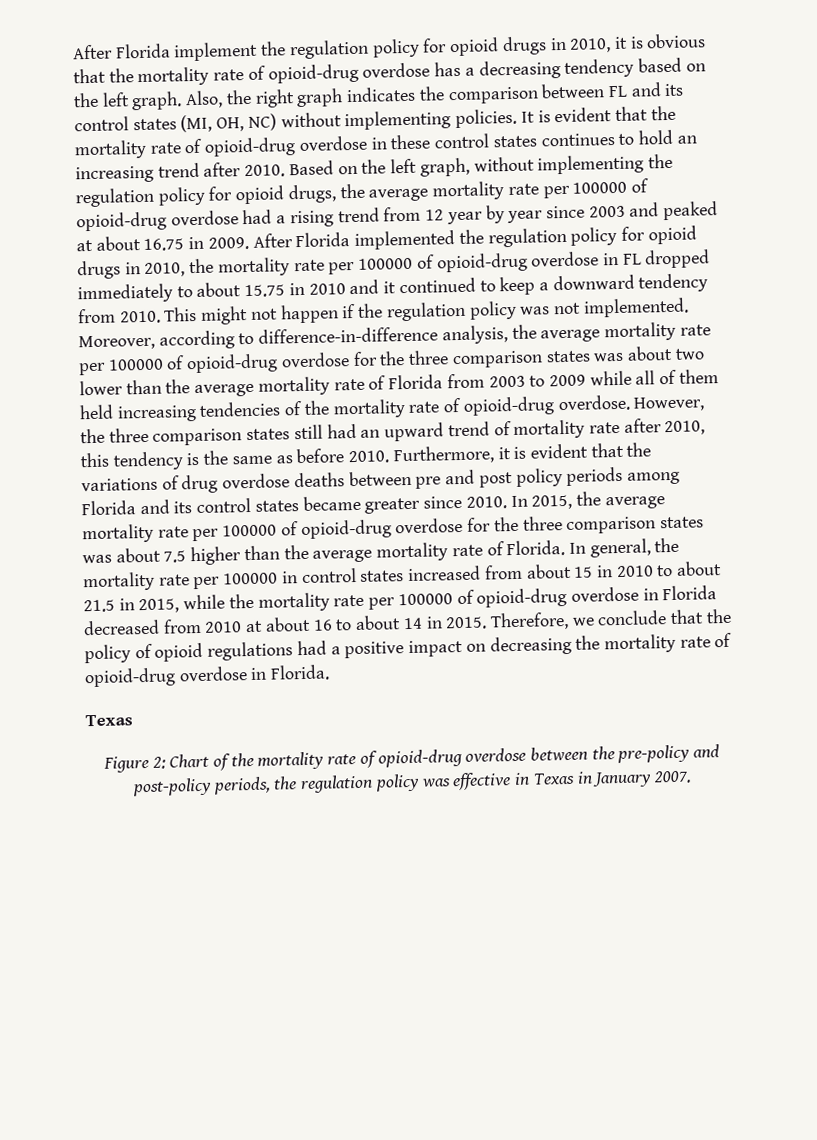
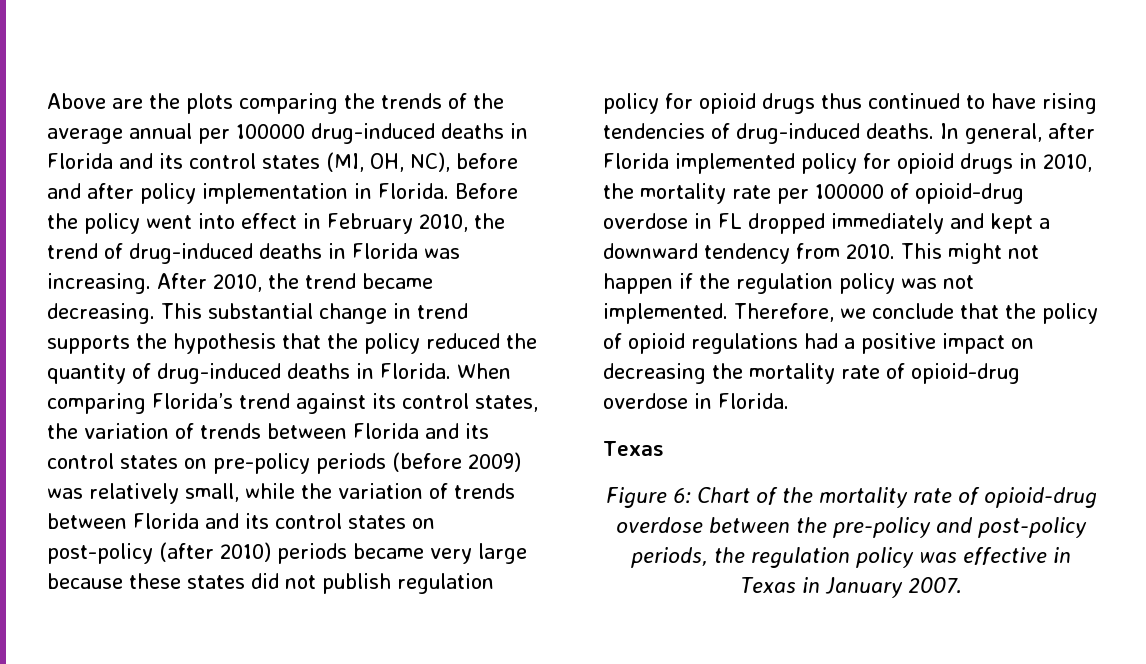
[72,33,707,62] [73,57,706,87] [73,83,628,111] After Florida implement the regulation policy for opioid drugs in 2010, it is obvious that the mortality rate of opioid-drug overdose has a decreasing tendency based on the left graph. Also, the right graph indicates the comparison between FL -> [47,93,504,114] [47,123,528,144] [47,153,113,169] Above are the plots comparing the trends of the average annual per 100000 drug-induced deaths in Florida
[247,105,676,131] [74,129,697,160] [75,153,673,184] [75,178,649,208] [76,201,719,232] [76,227,567,252] NC) without implementing policies. It is evident that the mortality rate of opioid-drug overdose in these control states continues to hold an increasing trend after 2010. Based on the left graph, without implementing the regulation policy for opioid drugs, the average mortality rate per 100000 of opioid-drug overdose had a rising trend from 12 year by year since 2003 and peaked at about 16.75 in 2009. After Florida implemented the regulation -> [410,152,518,172] [47,183,518,204] [47,213,505,234] [47,243,460,264] [47,273,433,294] [47,303,468,324] [47,333,537,354] [47,363,511,384] [47,393,538,414] [47,423,489,439] [47,452,521,474] [47,483,515,504] [47,513,435,529] [47,542,527,564] [47,573,494,594] [603,93,1097,114] [603,123,1095,144] [603,153,795,174] NC), before and after policy implementation in Florida. Before the policy went into effect in February 2010, the trend of drug-induced deaths in Florida was increasing. After 2010, the trend became decreasing. This substantial change in trend supports the hypothesis that the policy reduced the quantity of drug-induced deaths in Florida. When comparing Florida’s trend against its control states, the variation of trends between Florida and its control states on pre-policy periods (before 2009) was relatively small, while the variation of trends between Florida and its control states on post-policy (after 2010) periods became very large because these states did not publish regulation policy for opioid drugs thus continued to have rising tendencies of drug-induced deaths. In general, after Florida implemented
[176,276,536,298] to about 15.75 in 2010 and it continued to keep -> [950,213,1033,234] and kept
[78,321,711,351] [79,345,705,376] [79,369,719,398] [79,394,706,423] [80,418,706,446] [80,442,652,471] [81,466,680,494] [81,491,665,516] [82,516,704,544] [82,537,680,566] [83,561,723,592] [83,585,718,614] [83,615,488,636] Moreover, according to difference-in-difference analysis, the average mortality rate per 100000 of opioid-drug overdose for the three comparison states was about two lower than the average mortality rate of Florida from 2003 to 2009 while all of them held increasing tendencies of the mortality rate of opioid-drug overdose. However, the three comparison states still had an upward trend of mortality rate after 2010, this tendency is the same as before 2010. Furthermore, it is evident that the variations of drug overdose deaths between pre and post policy periods among Florida and its control states became greater since 2010. In 2015, the average mortality rate per 100000 of opioid-drug overdose for the three comparison states was about 7.5 higher than the average mortality rate of Florida. In general, the mortality rate per 100000 in control states increased from about 15 in 2010 to about 21.5 in 2015, while the mortality rate per 100000 of opioid-drug overdose in Florida decreased from 2010 at about 16 to about 14 in 2015. -> (728, 313) none
[151,756,166,769] 2: -> [672,488,691,504] 6:

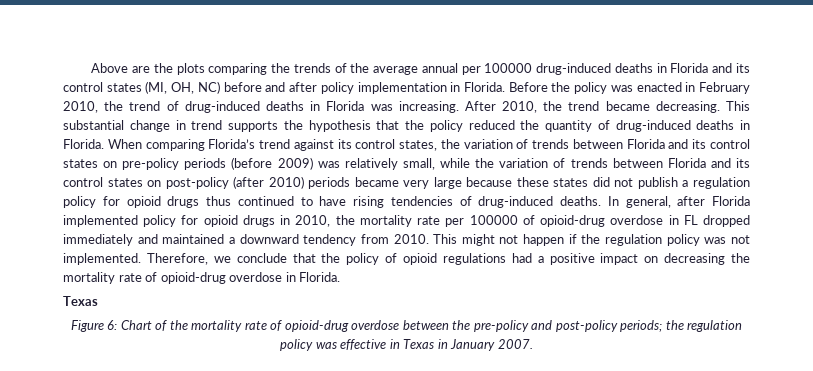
[410,152,450,172] NC), -> [197,81,220,94] NC)
[146,213,297,229] went into effect -> [610,82,682,92] was enacted
(391, 583) none -> [682,180,689,187] a
[990,213,1033,234] kept -> [162,234,225,244] maintained
[631,547,708,568] periods, -> [620,320,663,332] periods;

